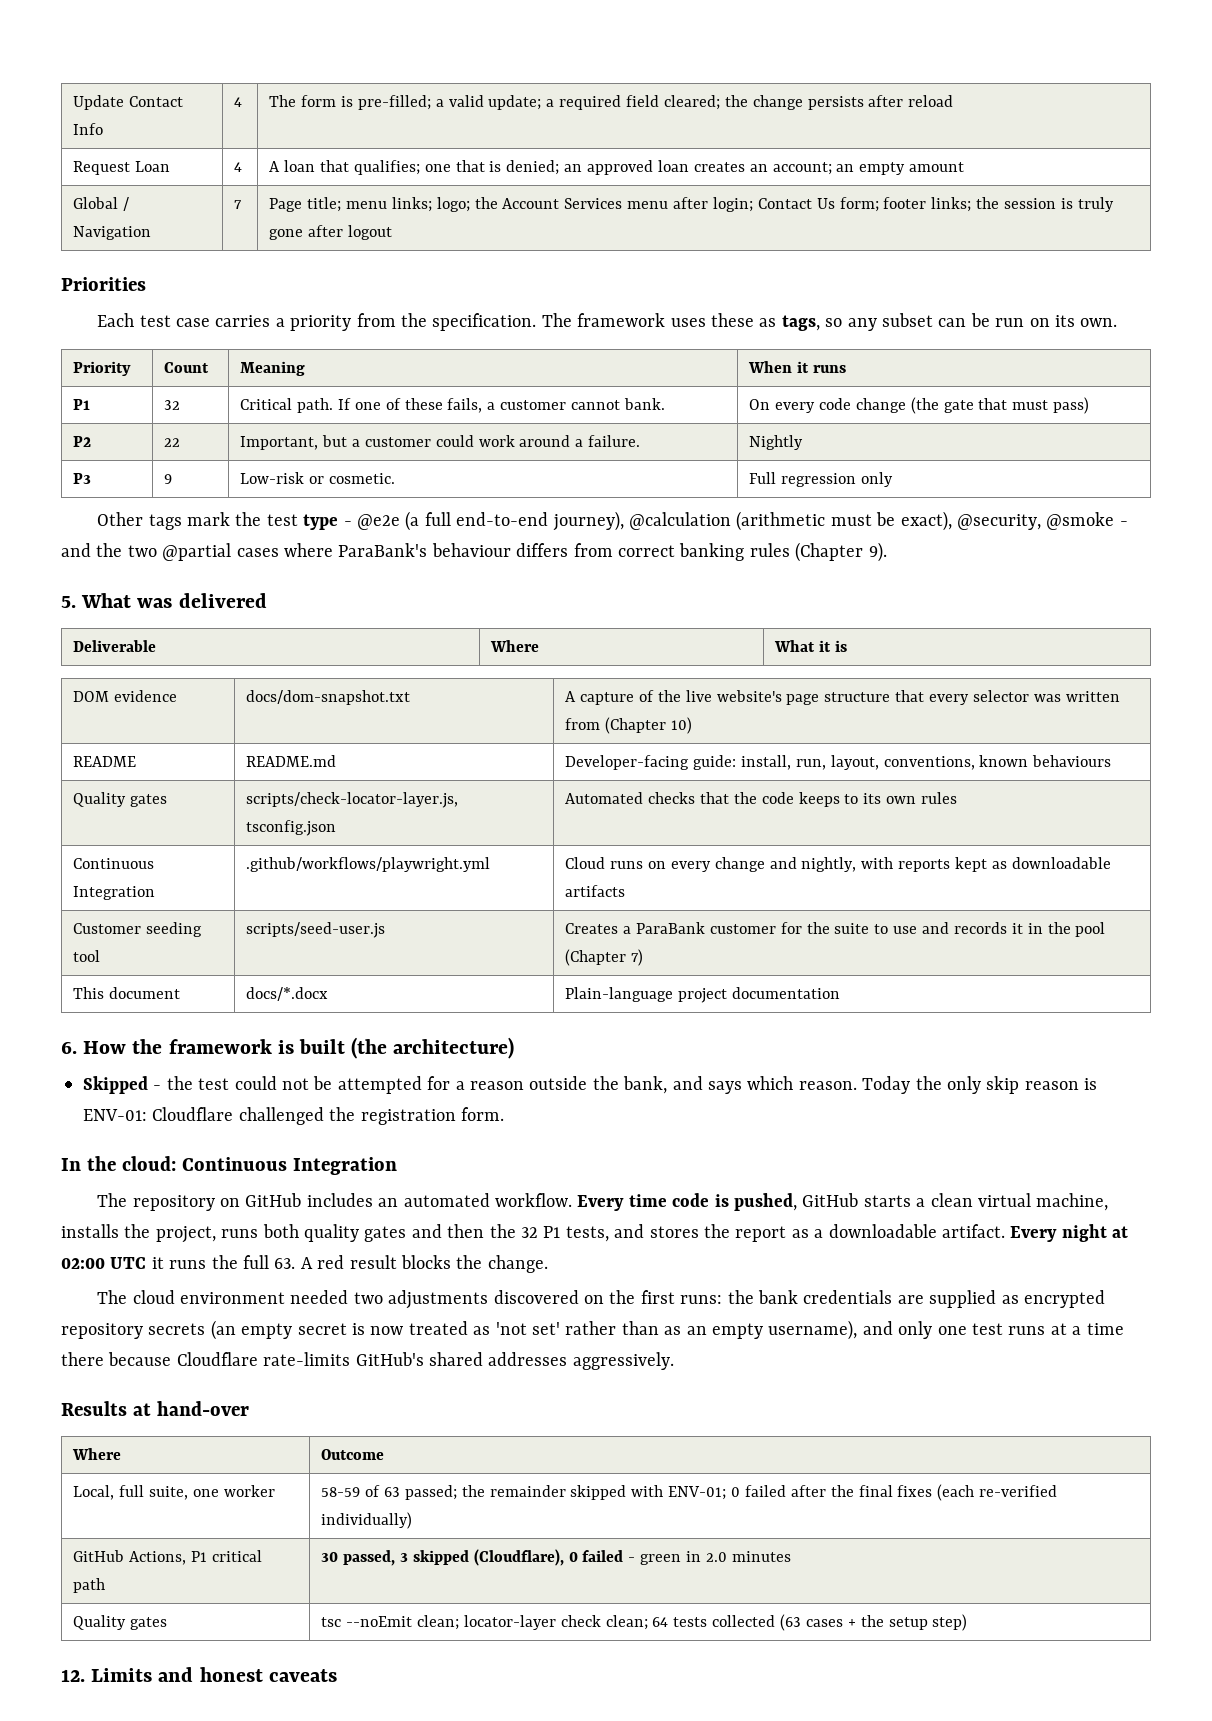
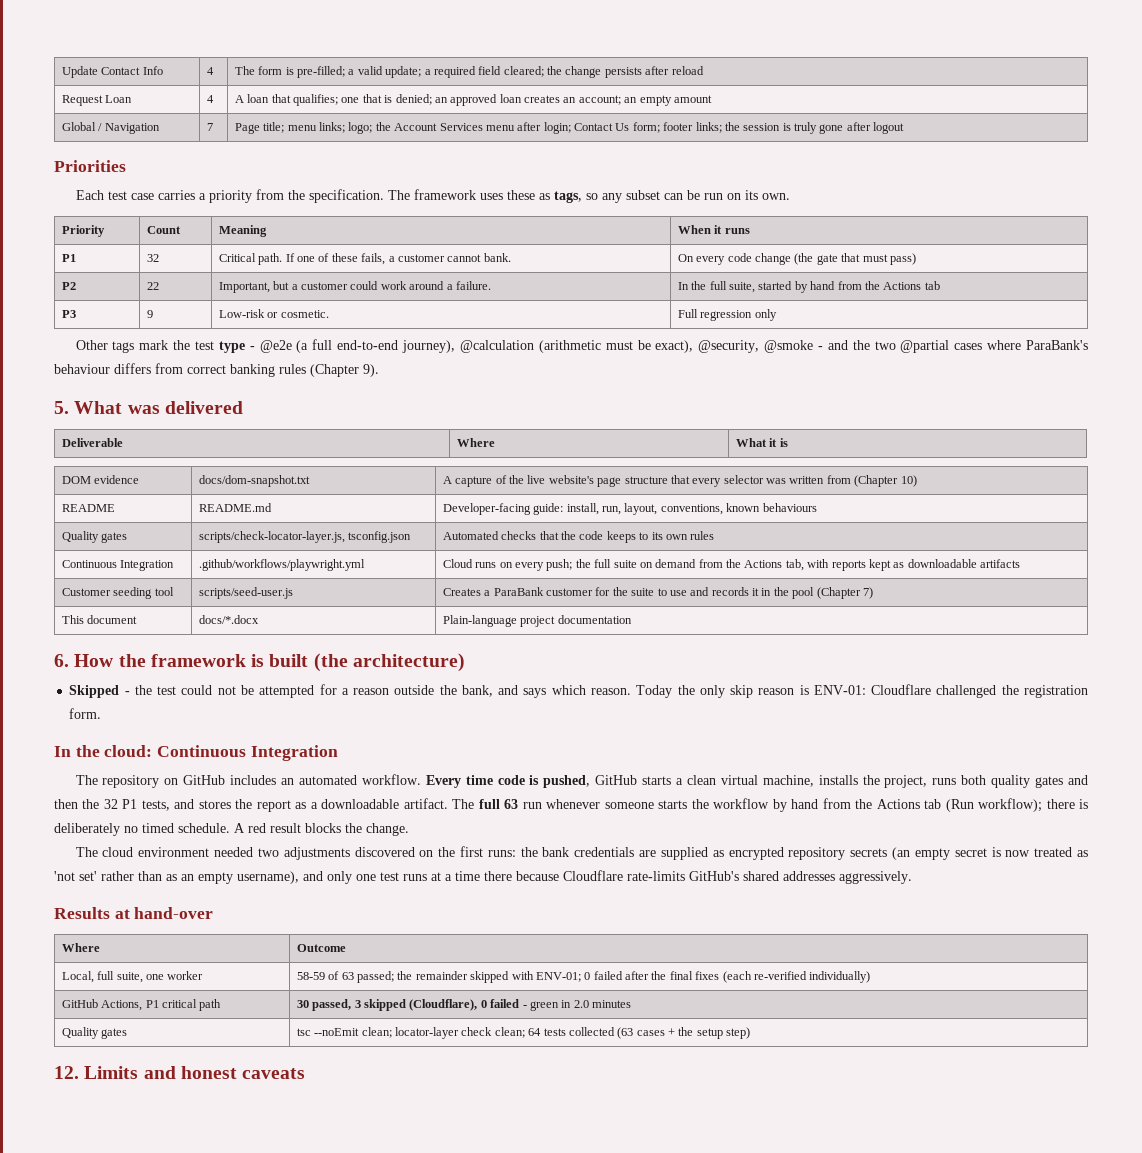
[749,435,804,450] Nightly -> [677,281,940,293] In the full suite, started by hand from the Actions tab
[714,857,857,872] change and nightly, -> [546,559,804,571] push; the full suite on demand from the Actions tab,
[1010,1224,1129,1242] [61,1255,296,1269] Every night at 02:00 UTC it runs the full 63. -> [452,798,1089,812] [54,823,230,836] The full 63 run whenever someone starts the workflow by hand from the Actions tab (Run workflow); there is deliberately no timed schedule.

